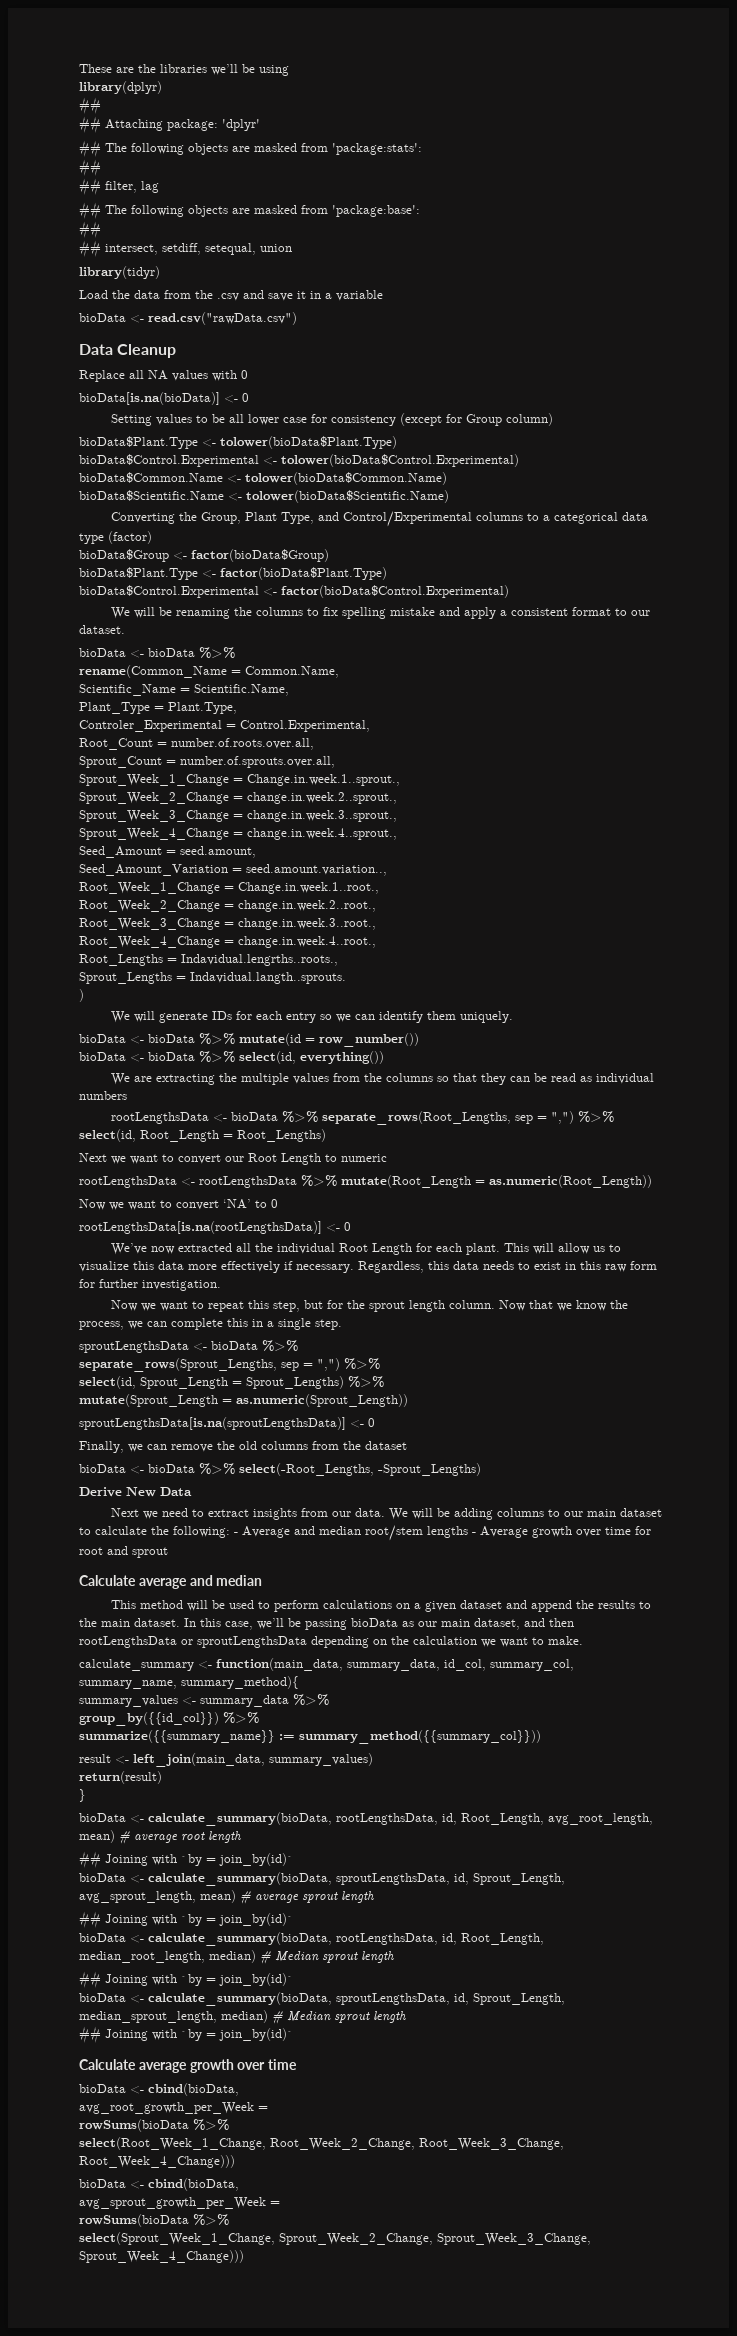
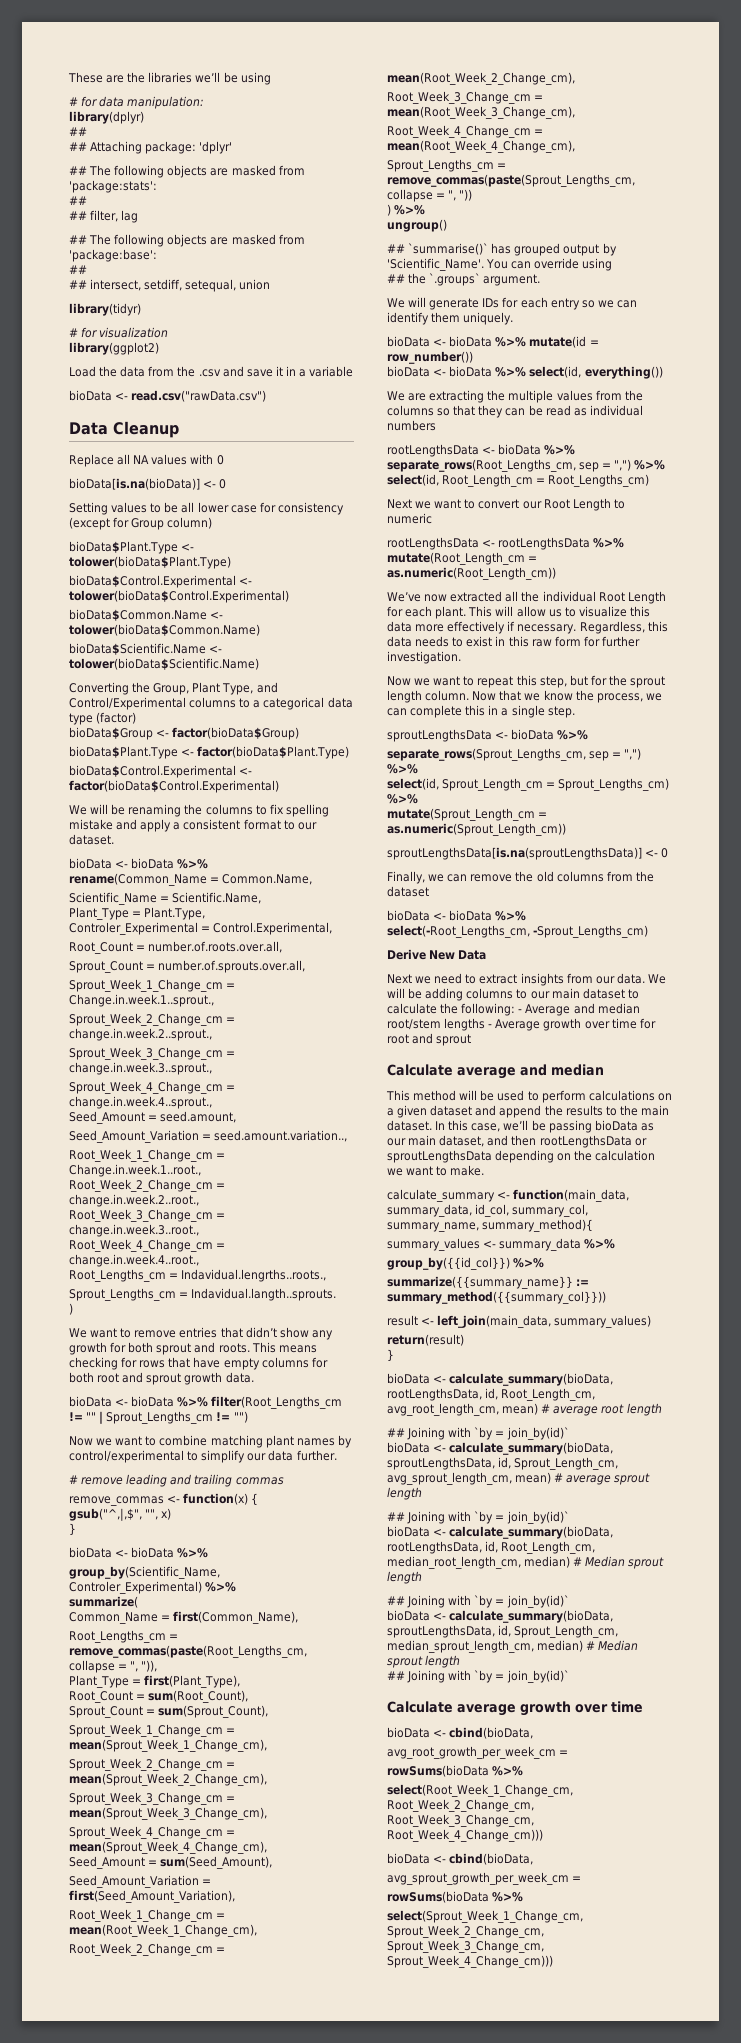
(289, 70) none -> [69,96,205,109] // # for data manipulation:
(160, 272) none -> [69,327,169,338] [69,342,159,355] // # for visualization // library(ggplot2)
[79,774,229,786] Sprout_Week_1_Change -> [69,979,223,992] Sprout_Week_1_Change_cm
[79,792,229,804] Sprout_Week_2_Change -> [69,1013,223,1026] Sprout_Week_2_Change_cm
[79,810,229,822] Sprout_Week_3_Change -> [69,1047,223,1060] Sprout_Week_3_Change_cm
[79,828,229,840] Sprout_Week_4_Change -> [69,1081,223,1094] Sprout_Week_4_Change_cm
[79,882,220,894] Root_Week_1_Change -> [69,1149,213,1162] Root_Week_1_Change_cm
[79,900,220,912] Root_Week_2_Change -> [69,1179,213,1192] Root_Week_2_Change_cm
[79,918,220,930] Root_Week_3_Change -> [69,1209,213,1222] Root_Week_3_Change_cm
[79,936,220,948] Root_Week_4_Change -> [69,1239,213,1252] Root_Week_4_Change_cm
[79,954,163,966] Root_Lengths -> [69,1269,166,1282] Root_Lengths_cm
[79,972,172,984] Sprout_Lengths -> [69,1288,176,1301] Sprout_Lengths_cm
(84, 995) none -> [69,1327,333,1340] [69,1342,317,1355] [69,1357,328,1370] [69,1372,254,1385] [69,1396,343,1409] [69,1411,248,1424] [69,1435,352,1448] [69,1450,337,1463] [69,1474,284,1487] [69,1493,259,1506] [69,1508,172,1521] [69,1523,76,1535] [69,1547,209,1558] [69,1566,220,1579] [69,1581,237,1594] [69,1596,138,1608] [69,1611,299,1624] [69,1630,179,1643] [69,1645,307,1658] [69,1660,158,1673] [69,1675,241,1688] [69,1690,249,1703] [69,1705,269,1718] [69,1724,236,1737] [69,1739,267,1752] [69,1758,236,1771] [69,1773,267,1786] [69,1792,236,1805] [69,1807,267,1820] [69,1826,236,1839] [69,1841,267,1854] [69,1856,273,1869] [69,1875,212,1888] [69,1890,235,1903] [69,1909,226,1922] [69,1924,257,1937] [69,1943,226,1956] [387,72,575,85] [387,91,544,104] [387,106,575,119] [387,125,544,138] [387,140,575,153] [387,159,507,172] [387,174,635,187] [387,189,473,202] [387,204,426,216] [387,219,447,232] [387,243,617,256] [387,258,613,271] [387,273,541,286] // We want to remove entries that didn’t show any growth for both sprout and roots. This means checking for rows that have empty columns for both root and sprout growth data. // bioData <- bioData %>% filter(Root_Lengths_cm != "" | Sprout_Lengths_cm != "") // Now we want to combine matching plant names by control/experimental to simplify our data further. // # remove leading and trailing commas // remove_commas <- function(x) { // gsub("^,|,$", "", x) // } // bioData <- bioData %>% // group_by(Scientific_Name, Controler_Experimental) %>% // summarize( // Common_Name = first(Common_Name), // Root_Lengths_cm = remove_commas(paste(Root_Lengths_cm, collapse = ", ")), // Plant_Type = first(Plant_Type), // Root_Count = sum(Root_Count), // Sprout_Count = sum(Sprout_Count), // Sprout_Week_1_Change_cm = mean(Sprout_Week_1_Change_cm), // Sprout_Week_2_Change_cm = mean(Sprout_Week_2_Change_cm), // Sprout_Week_3_Change_cm = mean(Sprout_Week_3_Change_cm), // Sprout_Week_4_Change_cm = mean(Sprout_Week_4_Change_cm), // Seed_Amount = sum(Seed_Amount), // Seed_Amount_Variation = first(Seed_Amount_Variation), // Root_Week_1_Change_cm = mean(Root_Week_1_Change_cm), // Root_Week_2_Change_cm = mean(Root_Week_2_Change_cm), // Root_Week_3_Change_cm = mean(Root_Week_3_Change_cm), // Root_Week_4_Change_cm = mean(Root_Week_4_Change_cm), // Sprout_Lengths_cm = remove_commas(paste(Sprout_Lengths_cm, collapse = ", ")) // ) %>% // ungroup() // ## `summarise()` has grouped output by 'Scientific_Name'. You can override using // ## the `.groups` argument.
[322,1111,512,1125] separate_rows(Root_Lengths, -> [387,459,576,472] separate_rows(Root_Lengths_cm,
[140,1129,326,1142] Root_Length = Root_Lengths) -> [442,474,650,487] Root_Length_cm = Root_Lengths_cm)
[341,1175,652,1188] [79,1199,278,1210] [79,1221,351,1234] mutate(Root_Length = as.numeric(Root_Length)) // Now we want to convert ‘NA’ to 0 // rootLengthsData[is.na(rootLengthsData)] <- 0 -> [387,552,538,565] [387,567,556,580] mutate(Root_Length_cm = as.numeric(Root_Length_cm))
[79,1358,277,1372] separate_rows(Sprout_Lengths, -> [387,748,586,761] separate_rows(Sprout_Lengths_cm,
[140,1376,384,1389] [79,1394,408,1407] Sprout_Length = Sprout_Lengths) %>% // mutate(Sprout_Length = as.numeric(Sprout_Length)) -> [442,778,670,791] [387,794,418,804] [387,808,548,821] [387,823,566,836] Sprout_Length_cm = Sprout_Lengths_cm) %>% // mutate(Sprout_Length_cm = as.numeric(Sprout_Length_cm))
[239,1463,481,1476] select(-Root_Lengths, -Sprout_Lengths) -> [387,925,649,938] select(-Root_Lengths_cm, -Sprout_Lengths_cm)
[461,1813,653,1825] Root_Length, avg_root_length, -> [501,1388,596,1401] [387,1403,499,1416] Root_Length_cm, avg_root_length_cm,
[473,1873,565,1885] [79,1891,196,1903] Sprout_Length, avg_sprout_length, -> [514,1457,619,1470] [387,1472,512,1485] Sprout_Length_cm, avg_sprout_length_cm,
[461,1933,544,1945] [79,1951,205,1963] Root_Length, median_root_length, -> [501,1541,596,1554] [387,1556,521,1569] Root_Length_cm, median_root_length_cm,
[473,1993,565,2005] [79,2011,217,2023] Sprout_Length, median_sprout_length, -> [514,1625,619,1638] [387,1640,534,1653] Sprout_Length_cm, median_sprout_length_cm,
[79,2102,268,2114] [79,2119,229,2132] [79,2137,564,2150] [79,2155,235,2168] [79,2178,239,2191] [79,2197,280,2209] [79,2214,229,2227] [79,2232,591,2245] [79,2250,244,2263] avg_root_growth_per_Week = // rowSums(bioData %>% // select(Root_Week_1_Change, Root_Week_2_Change, Root_Week_3_Change, Root_Week_4_Change))) // bioData <- cbind(bioData, // avg_sprout_growth_per_Week = // rowSums(bioData %>% // select(Sprout_Week_1_Change, Sprout_Week_2_Change, Sprout_Week_3_Change, Sprout_Week_4_Change))) -> [387,1746,569,1759] [387,1765,524,1777] [387,1784,573,1797] [387,1799,534,1812] [387,1814,534,1827] [387,1829,543,1842] [387,1853,534,1865] [387,1872,582,1885] [387,1891,524,1903] [387,1910,583,1923] [387,1925,544,1938] [387,1940,544,1953] [387,1955,553,1968] avg_root_growth_per_week_cm = // rowSums(bioData %>% // select(Root_Week_1_Change_cm, Root_Week_2_Change_cm, Root_Week_3_Change_cm, Root_Week_4_Change_cm))) // bioData <- cbind(bioData, // avg_sprout_growth_per_week_cm = // rowSums(bioData %>% // select(Sprout_Week_1_Change_cm, Sprout_Week_2_Change_cm, Sprout_Week_3_Change_cm, Sprout_Week_4_Change_cm)))

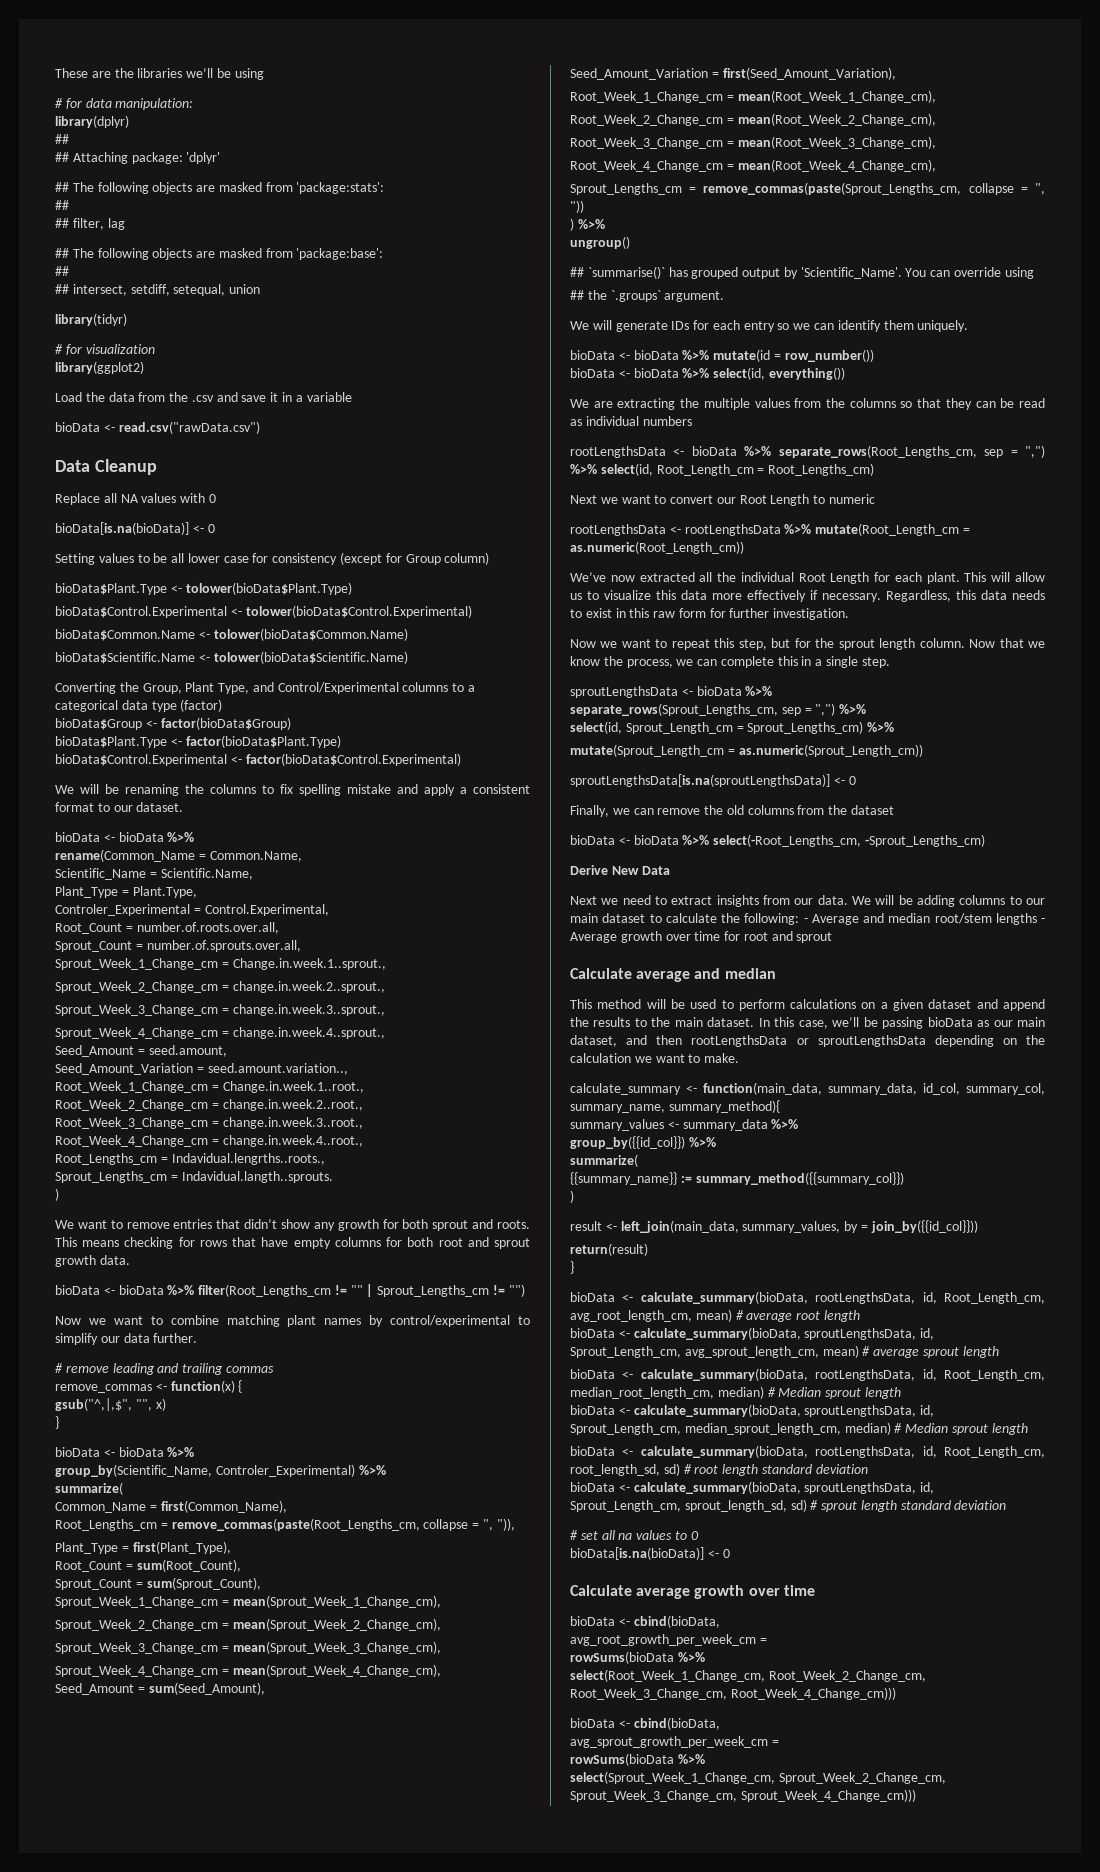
[387,1276,590,1289] [387,1291,606,1304] summarize({{summary_name}} := summary_method({{summary_col}})) -> [570,1154,638,1167] [570,1172,904,1185] [570,1190,574,1203] summarize( // {{summary_name}} := summary_method({{summary_col}}) // )
[554,1315,652,1328] summary_values) -> [742,1220,978,1233] summary_values, by = join_by({{id_col}}))
[387,1427,569,1440] // ## Joining with `by = join_by(id)` -> (860, 1316) none
[387,1511,569,1524] // ## Joining with `by = join_by(id)` -> (999, 1352) none
[387,1595,569,1608] // ## Joining with `by = join_by(id)` -> (901, 1393) none
[387,1670,569,1683] ## Joining with `by = join_by(id)` -> [570,1445,1045,1458] [570,1463,868,1476] [570,1481,935,1494] [570,1499,1007,1512] [570,1530,699,1540] [570,1547,730,1560] bioData <- calculate_summary(bioData, rootLengthsData, id, Root_Length_cm, root_length_sd, sd) # root length standard deviation // bioData <- calculate_summary(bioData, sproutLengthsData, id, Sprout_Length_cm, sprout_length_sd, sd) # sprout length standard deviation // # set all na values to 0 // bioData[is.na(bioData)] <- 0

